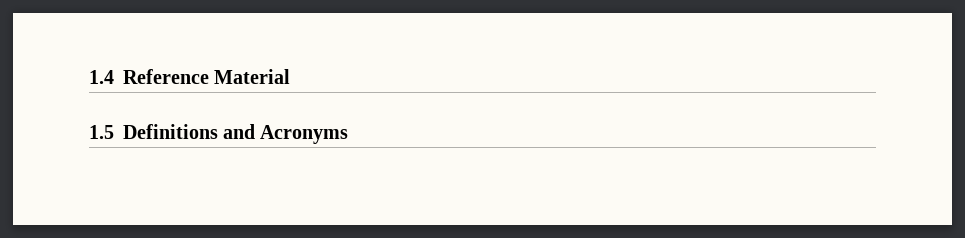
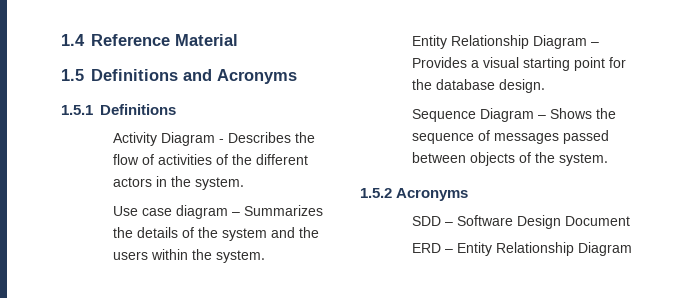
(349, 134) none -> [61,104,176,115] [112,132,315,146] [112,154,308,165] [112,176,244,190] [112,205,323,219] [112,227,319,241] [112,249,265,263] [411,35,599,49] [411,57,626,71] [411,79,545,93] [411,108,616,122] [411,130,609,144] [411,152,608,166] [360,188,469,201] [411,215,630,229] [411,242,632,256] // 1.5.1 Definitions // Activity Diagram - Describes the flow of activities of the different actors in the system. // Use case diagram – Summarizes the details of the system and the users within the system. // Entity Relationship Diagram – Provides a visual starting point for the database design. // Sequence Diagram – Shows the sequence of messages passed between objects of the system. // 1.5.2 Acronyms // SDD – Software Design Document // ERD – Entity Relationship Diagram

